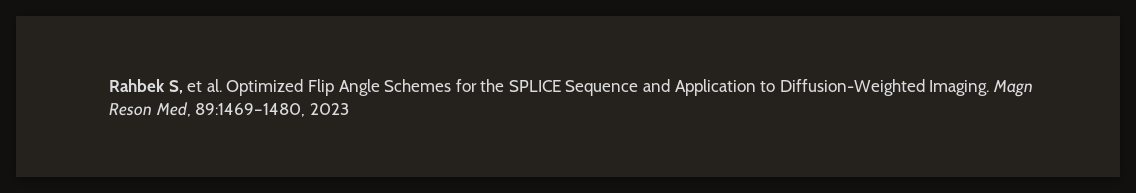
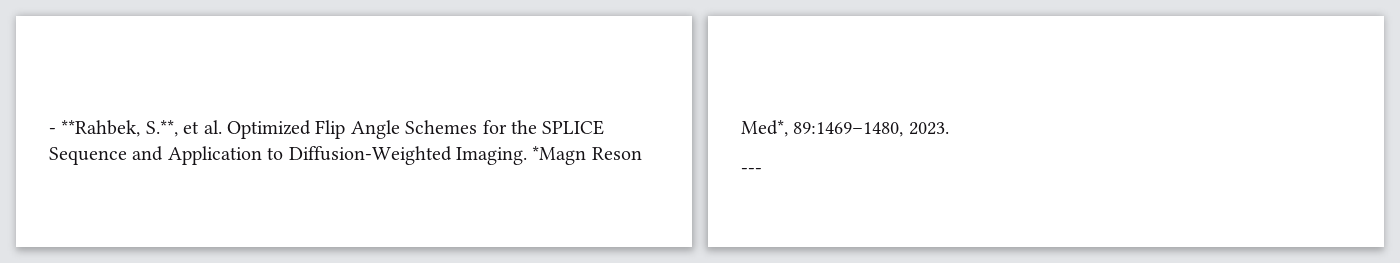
[109,79,183,94] Rahbek S, -> [49,120,178,137] - **Rahbek, S.**,
[993,80,1034,97] [109,102,349,117] Magn Reson Med, 89:1469–1480, 2023 -> [532,146,642,165] [741,120,949,137] [741,168,762,174] *Magn Reson Med*, 89:1469–1480, 2023. // ---

